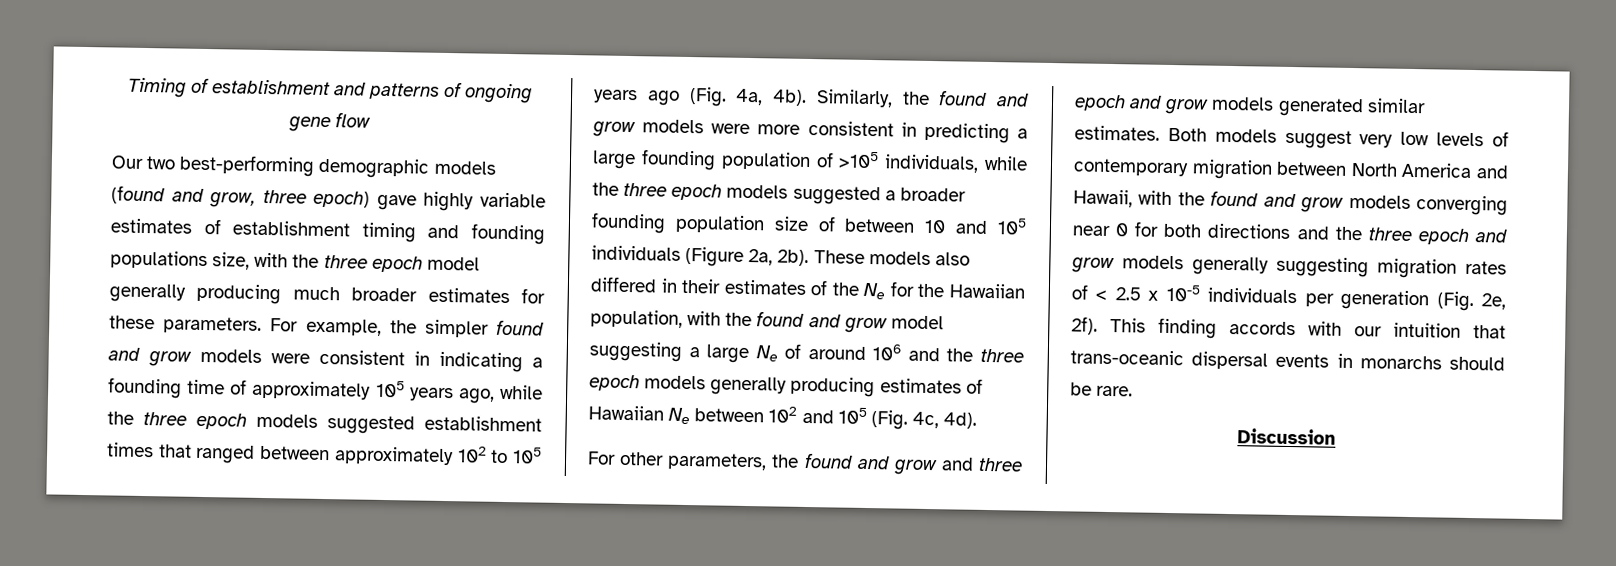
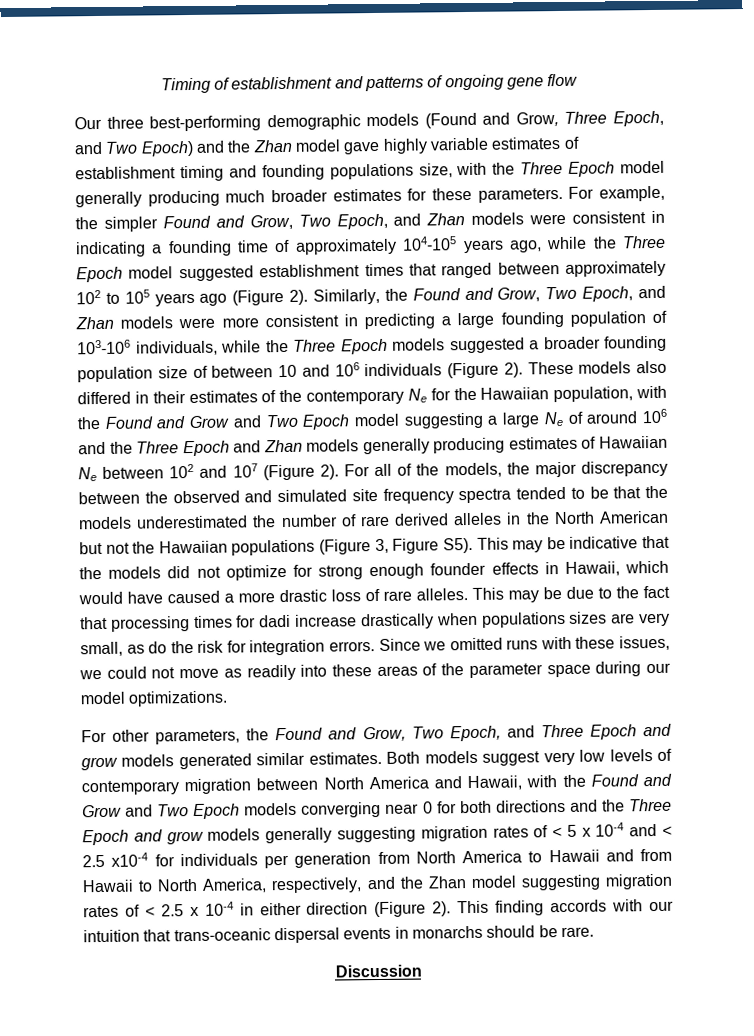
[146,156,177,170] two -> [106,116,144,129] three
[111,185,371,208] (found and grow, three epoch) -> [424,110,664,129] [74,139,341,157] (Found and Grow, Three Epoch, and Two Epoch) and the Zhan model
[323,254,423,273] three epoch -> [520,161,616,177] Three Epoch
[496,319,545,336] [108,347,192,367] found and grow -> [162,213,466,230] Found and Grow, Two Epoch, and Zhan
[375,380,405,398] 105 -> [402,236,458,251] 104-105
[143,412,318,430] three epoch models -> [622,235,667,249] [76,266,174,283] Three Epoch model
[688,87,1029,108] [592,121,636,138] (Fig. 4a, 4b). Similarly, the found and grow -> [232,285,666,306] [75,316,114,330] (Figure 2). Similarly, the Found and Grow, Two Epoch, and Zhan
[838,151,880,169] >105 -> [77,339,131,355] 103-106
[623,182,723,201] three epoch -> [293,338,388,355] Three Epoch
[997,218,1027,235] 105 -> [334,362,360,377] 106
[748,249,810,267] 2a, 2b). -> [503,362,523,378] 2).
(860, 289) none -> [306,389,405,405] contemporary
[756,311,888,334] found and grow -> [104,414,351,430] Found and Grow and Two Epoch
[979,348,1024,363] [589,374,640,392] three epoch -> [136,439,303,457] Three Epoch and Zhan
[837,407,978,430] [587,451,1023,476] [1074,94,1126,112] 105 (Fig. 4c, 4d). // For other parameters, the found and grow and three epoch -> [232,460,669,481] [78,485,668,505] [78,510,669,530] [79,535,671,556] [79,560,669,581] [78,585,670,605] [80,611,670,632] [80,635,670,657] [79,661,671,681] [80,690,229,707] [81,724,637,745] 107 (Figure 2). For all of the models, the major discrepancy between the observed and simulated site frequency spectra tended to be that the models underestimated the number of rare derived alleles in the North American but not the Hawaiian populations (Figure 3, Figure S5). This may be indicative that the models did not optimize for strong enough founder effects in Hawaii, which would have caused a more drastic loss of rare alleles. This may be due to the fact that processing times for dadi increase drastically when populations sizes are very small, as do the risk for integration errors. Since we omitted runs with these issues, we could not move as readily into these areas of the parameter space during our model optimizations. // For other parameters, the Found and Grow, Two Epoch, and Three Epoch
[1210,190,1345,213] found and grow -> [590,773,672,787] [82,803,241,820] Found and Grow and Two Epoch
[1367,227,1469,245] three epoch -> [629,798,673,812] [82,829,129,846] Three Epoch
[1114,284,1506,312] [1071,316,1098,335] 2.5 x 10-5 individuals per generation (Fig. 2e, 2f). -> [566,822,672,837] [82,848,672,869] [82,873,674,894] [83,901,452,918] 5 x 10-4 and < 2.5 x10-4 for individuals per generation from North America to Hawaii and from Hawaii to North America, respectively, and the Zhan model suggesting migration rates of < 2.5 x 10-4 in either direction (Figure 2).

